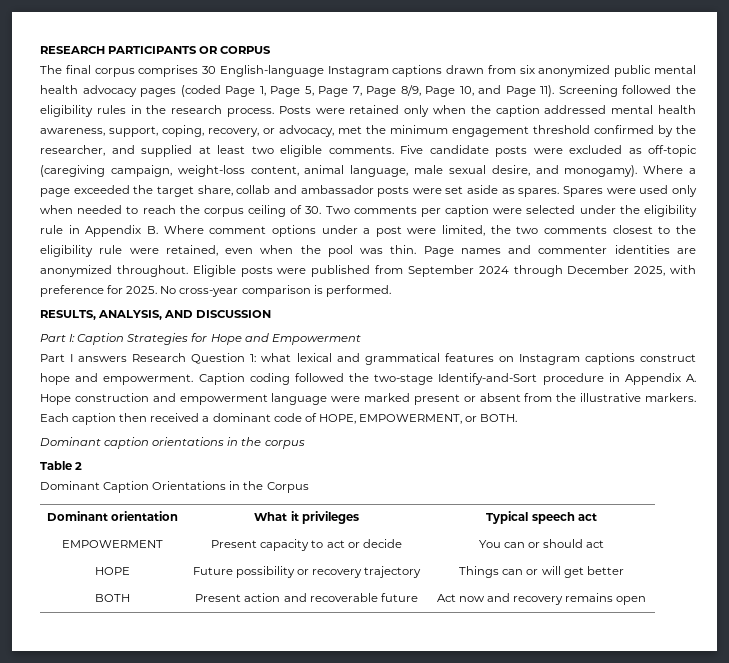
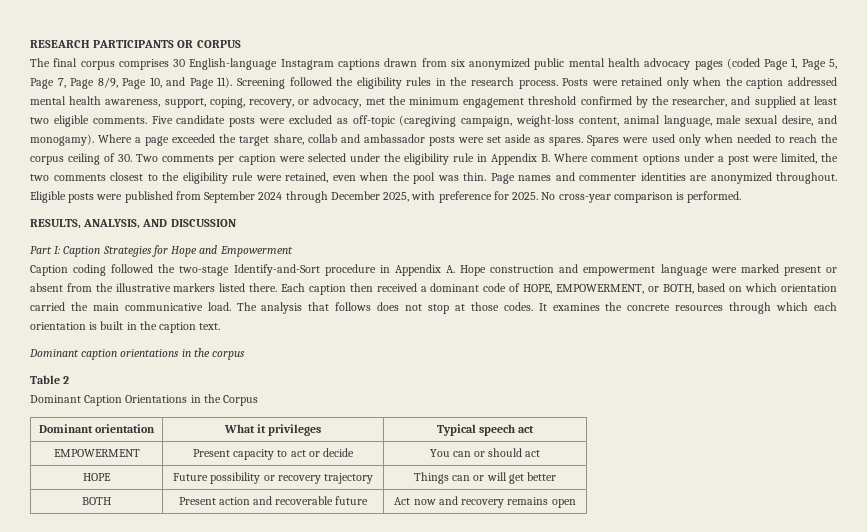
[40,353,696,365] [40,373,194,385] Part I answers Research Question 1: what lexical and grammatical features on Instagram captions construct hope and empowerment. -> (293, 251) none
[645,393,696,402] markers. -> [173,283,278,292] markers listed there.
[480,414,518,422] BOTH. -> [662,283,838,294] [30,302,837,314] [30,321,221,333] BOTH, based on which orientation carried the main communicative load. The analysis that follows does not stop at those codes. It examines the concrete resources through which each orientation is built in the caption text.

